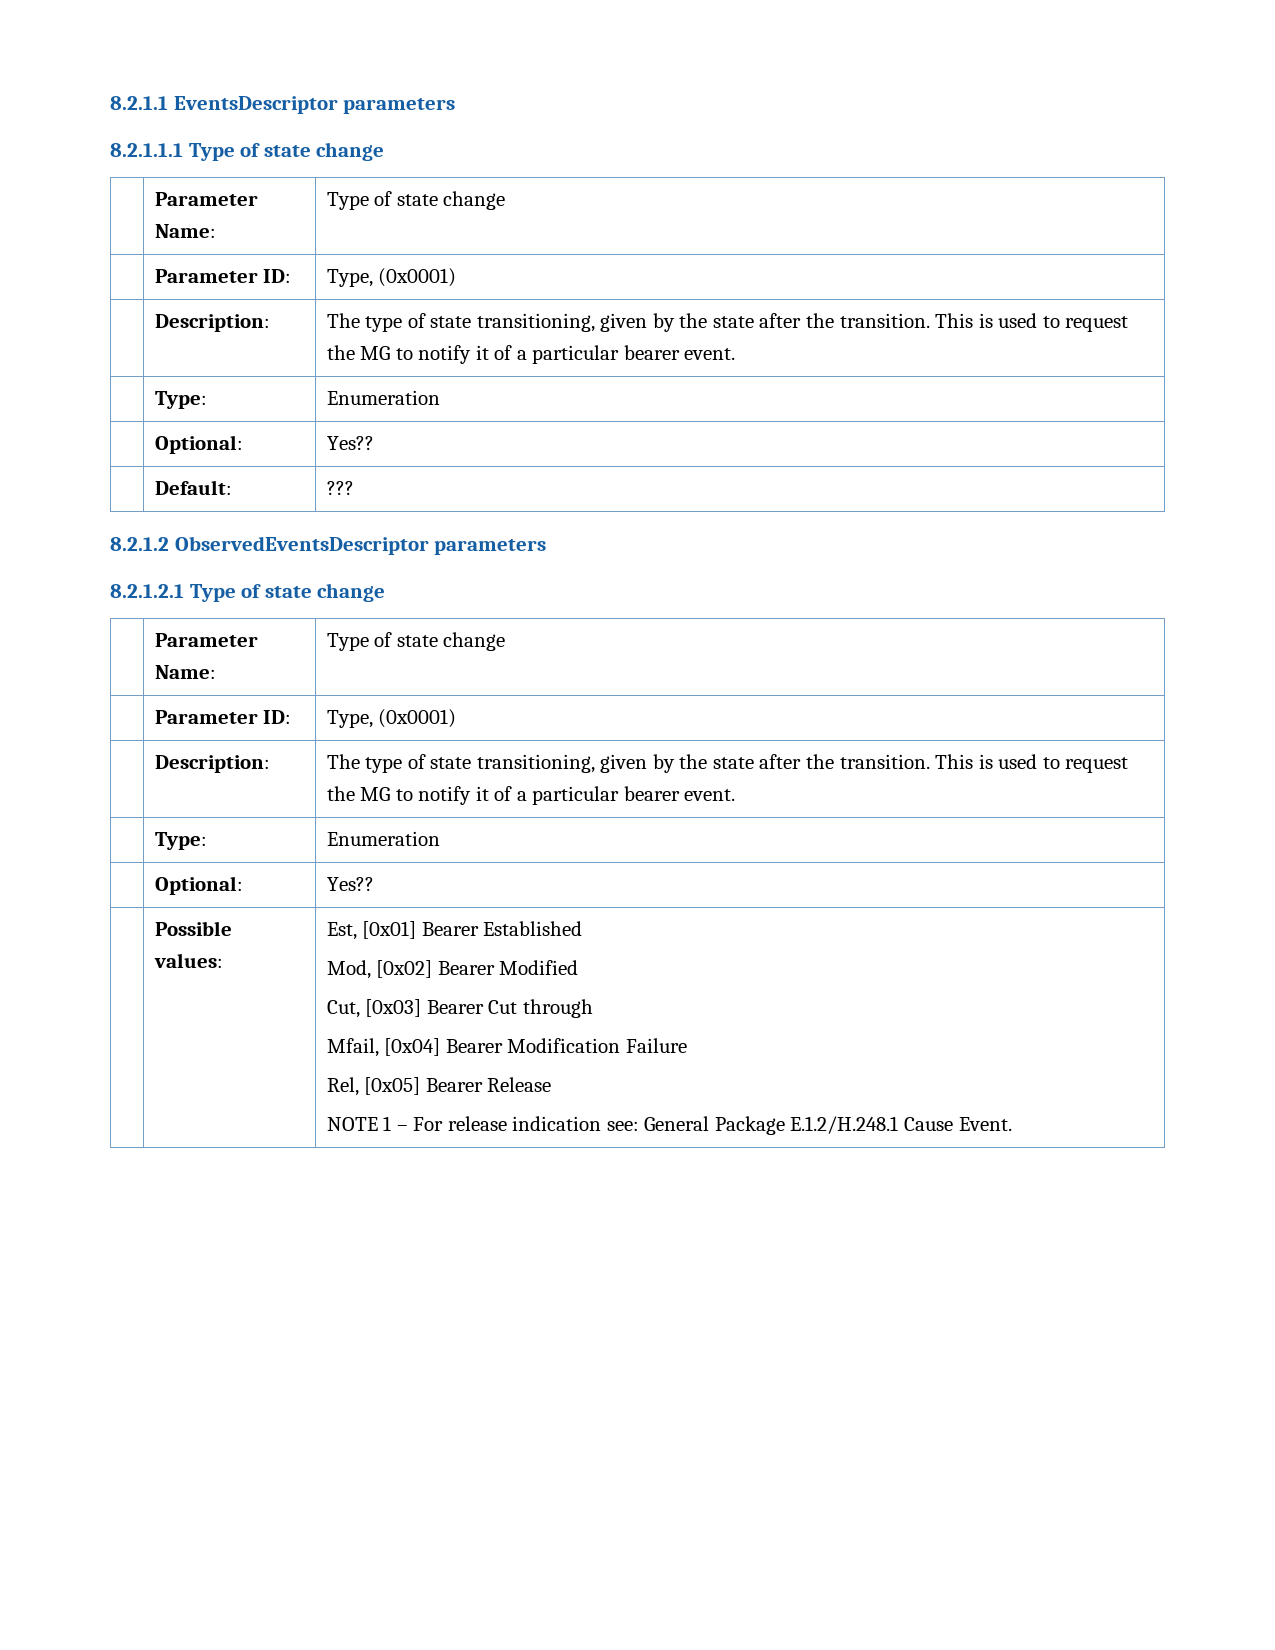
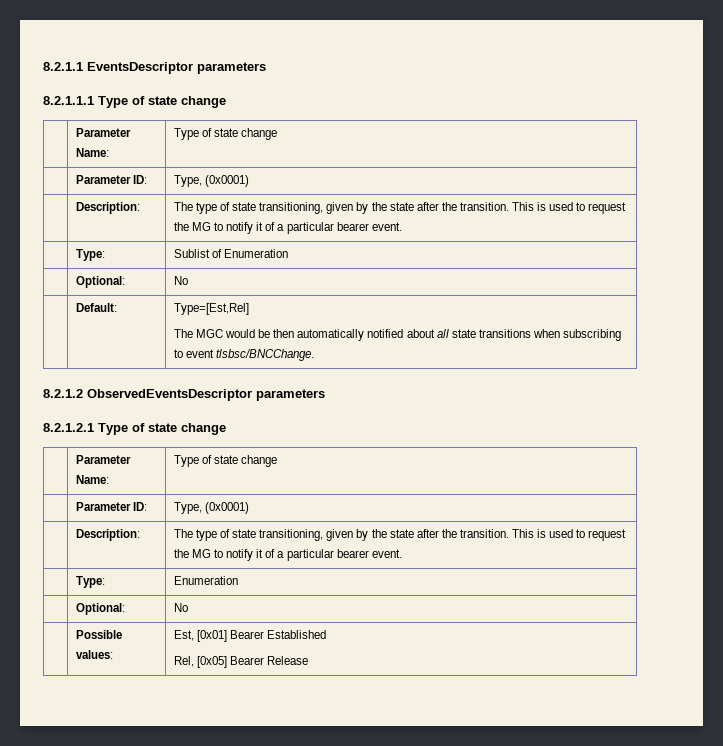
[326,390,440,405] [154,435,243,454] [326,436,374,450] Enumeration // | Optional: | Yes?? -> [173,249,288,258] [75,276,125,288] [173,276,188,285] Sublist of Enumeration // | Optional: | No
[326,481,354,495] ??? -> [173,303,249,315] [173,329,622,341] [173,349,314,361] Type=[Est,Rel] // The MGC would be then automatically notified about all state transitions when subscribing to event tlsbsc/BNCChange.
[326,877,374,891] Yes?? -> [173,603,188,612] No
[326,960,579,979] [326,999,593,1018] [326,1038,687,1057] [326,1077,552,1096] [326,1116,1012,1135] Mod, [0x02] Bearer Modified // Cut, [0x03] Bearer Cut through // Mfail, [0x04] Bearer Modification Failure // Rel, [0x05] Bearer Release // NOTE 1 – For release indication see: General Package E.1.2/H.248.1 Cause Event. -> [173,656,309,668] Rel, [0x05] Bearer Release

